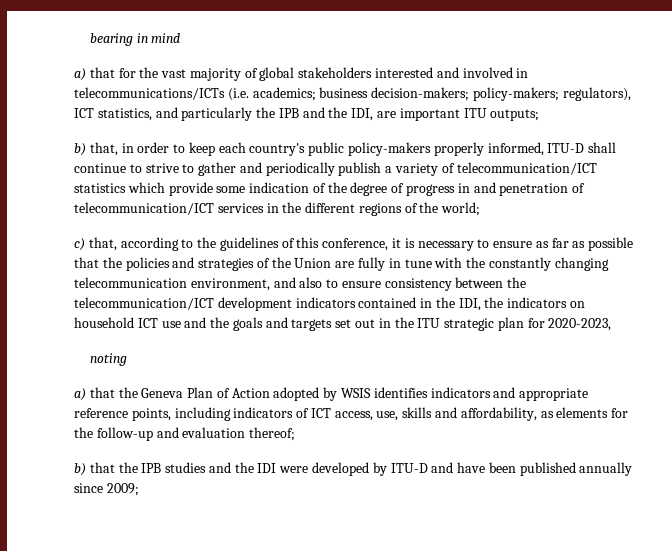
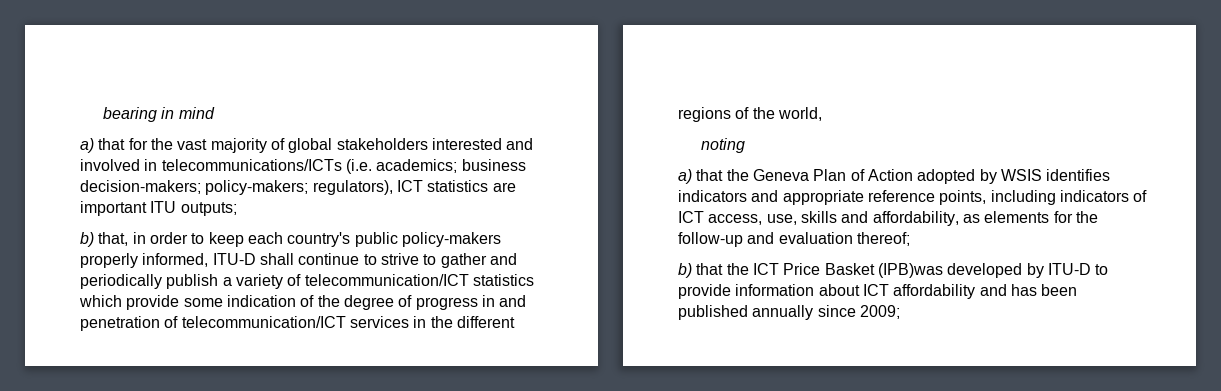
[97,107,374,121] statistics, and particularly the IPB and the IDI, -> [427,180,489,192] statistics
[441,202,481,216] [74,237,634,251] [74,257,609,271] [74,277,527,291] [74,297,586,311] [74,317,612,331] world; // c) that, according to the guidelines of this conference, it is necessary to ensure as far as possible that the policies and strategies of the Union are fully in tune with the constantly changing telecommunication environment, and also to ensure consistency between the telecommunication/ICT development indicators contained in the IDI, the indicators on household ICT use and the goals and targets set out in the ITU strategic plan for 2020-2023, -> [777,107,822,121] world,
[141,462,486,476] IPB studies and the IDI were developed by ITU-D and have -> [752,263,1109,278] [678,284,1037,299] ICT Price Basket (IPB)was developed by ITU-D to provide information about ICT affordability and has

